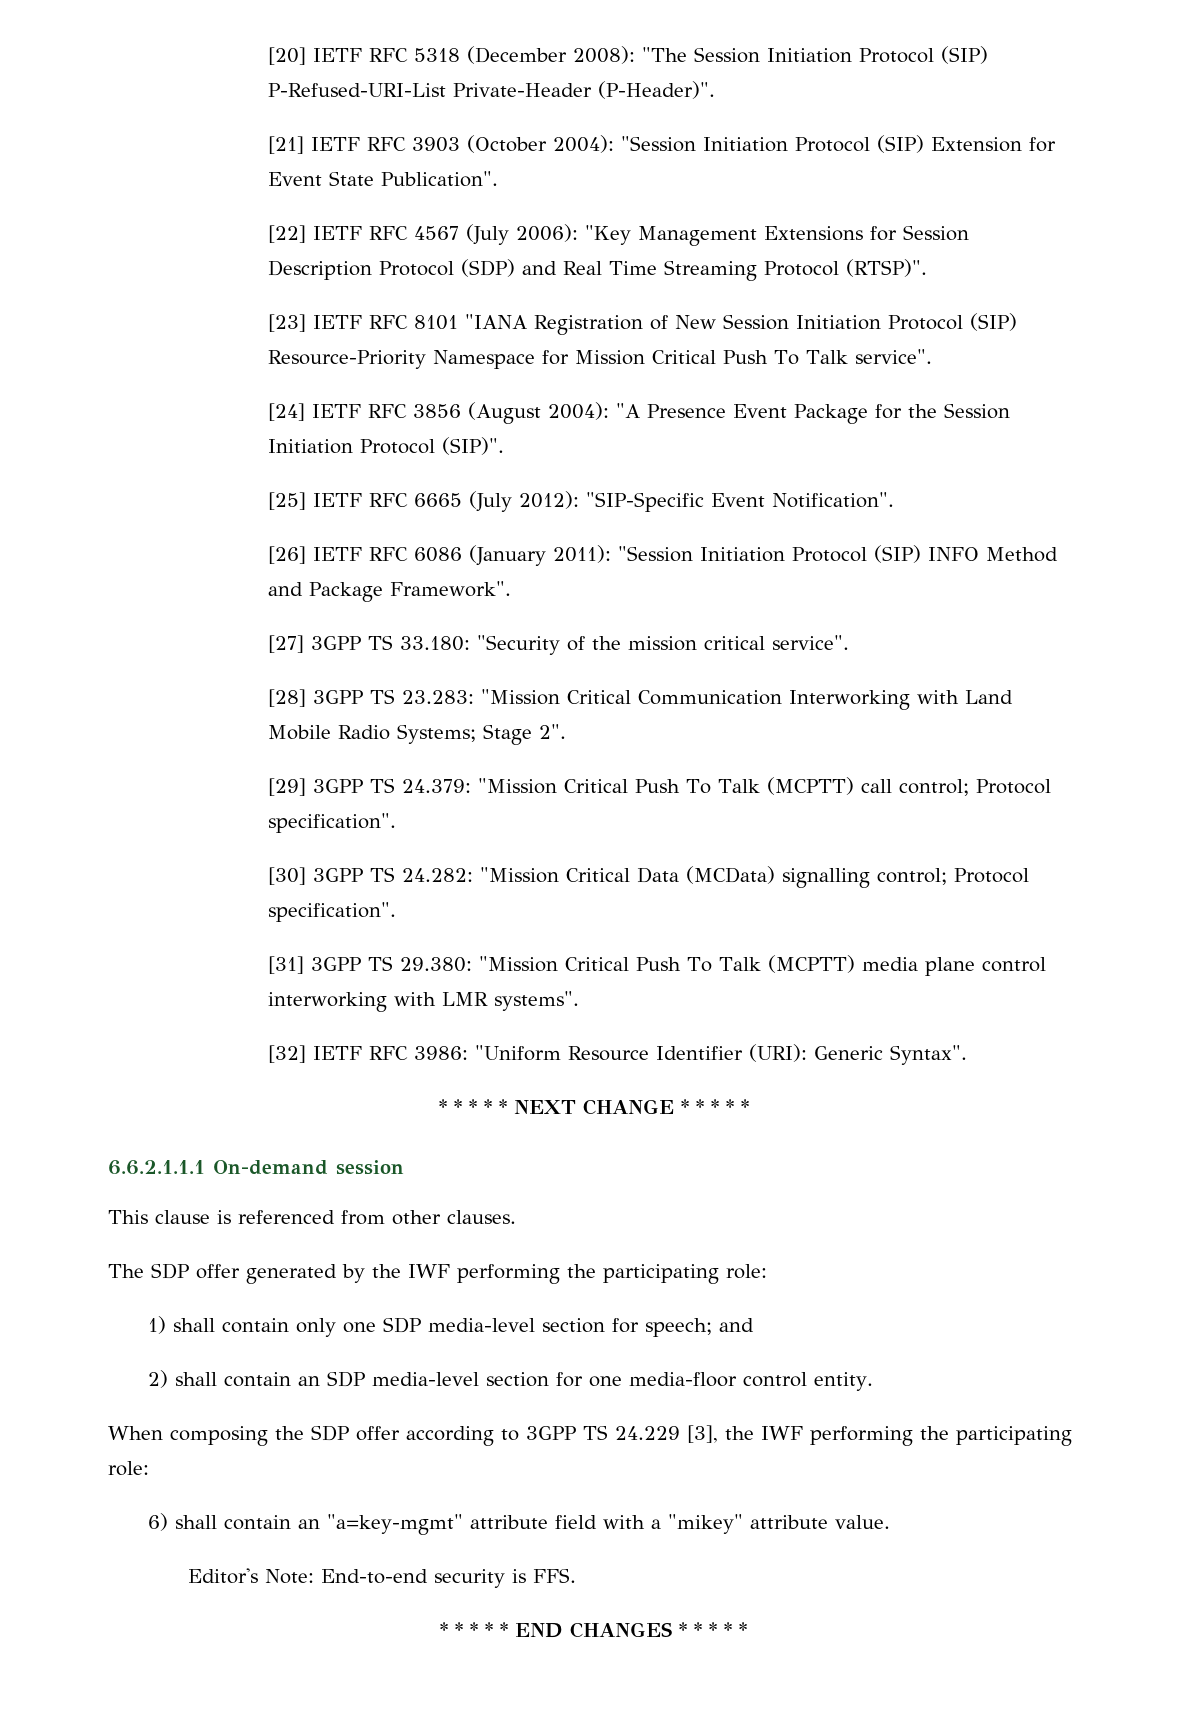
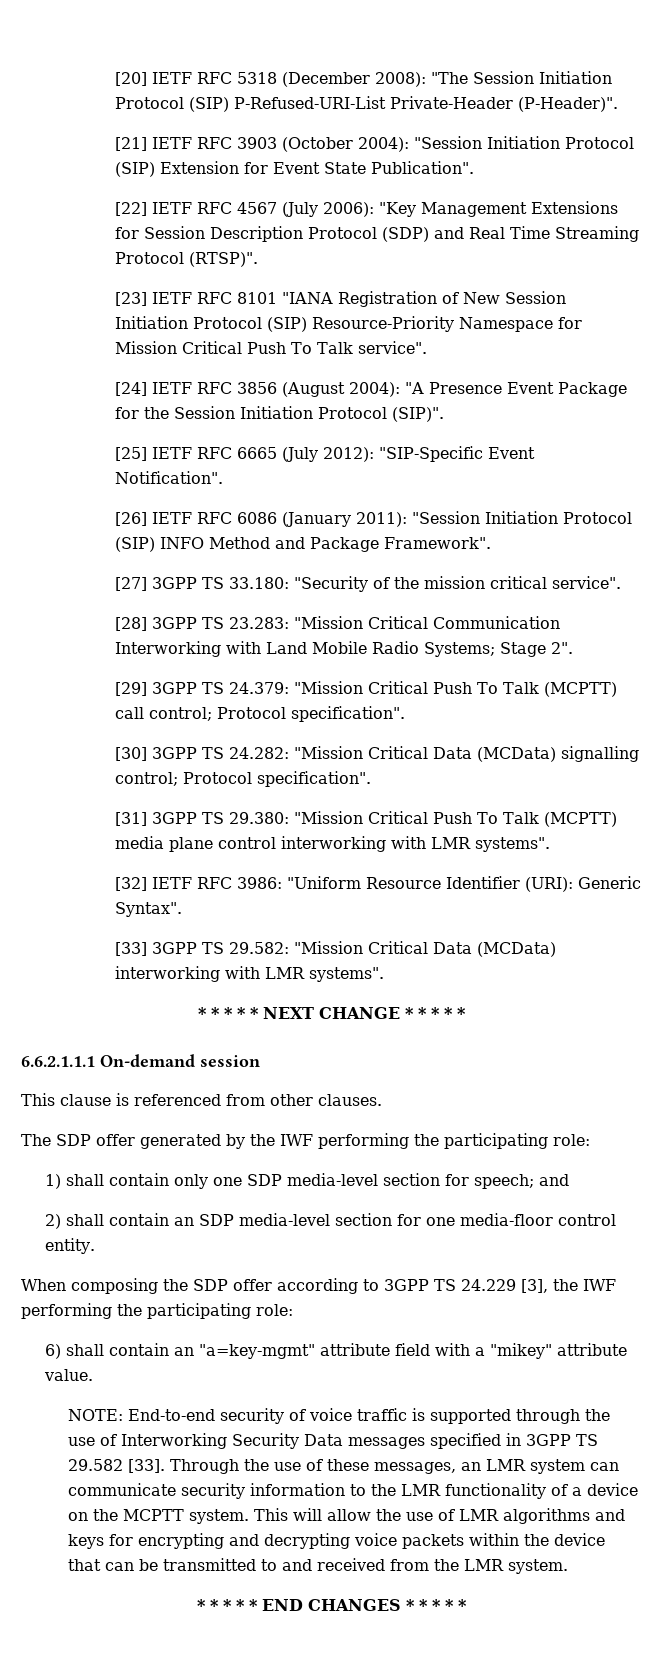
(967, 1055) none -> [115,941,557,957] [115,966,385,982] // [33] 3GPP TS 29.582: "Mission Critical Data (MCData) interworking with LMR systems".
[187,1568,576,1588] Editor's Note: End-to-end security is FFS. -> [68,1408,611,1424] [68,1433,599,1449] [68,1459,620,1474] [68,1483,639,1499] [68,1508,626,1524] [68,1533,606,1549] [68,1558,569,1574] NOTE: End-to-end security of voice traffic is supported through the use of Interworking Security Data messages specified in 3GPP TS 29.582 [33]. Through the use of these messages, an LMR system can communicate security information to the LMR functionality of a device on the MCPTT system. This will allow the use of LMR algorithms and keys for encrypting and decrypting voice packets within the device that can be transmitted to and received from the LMR system.

